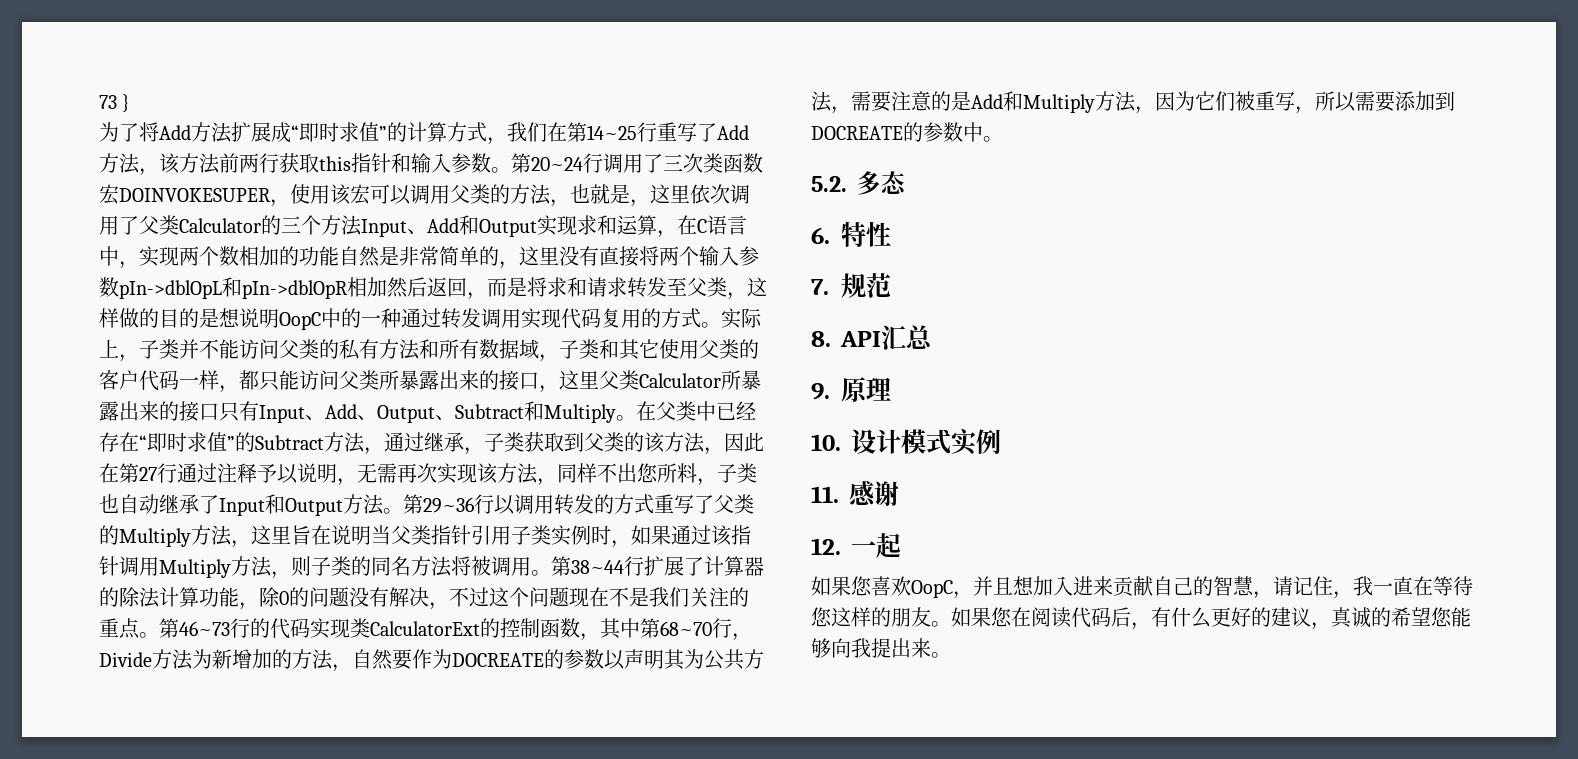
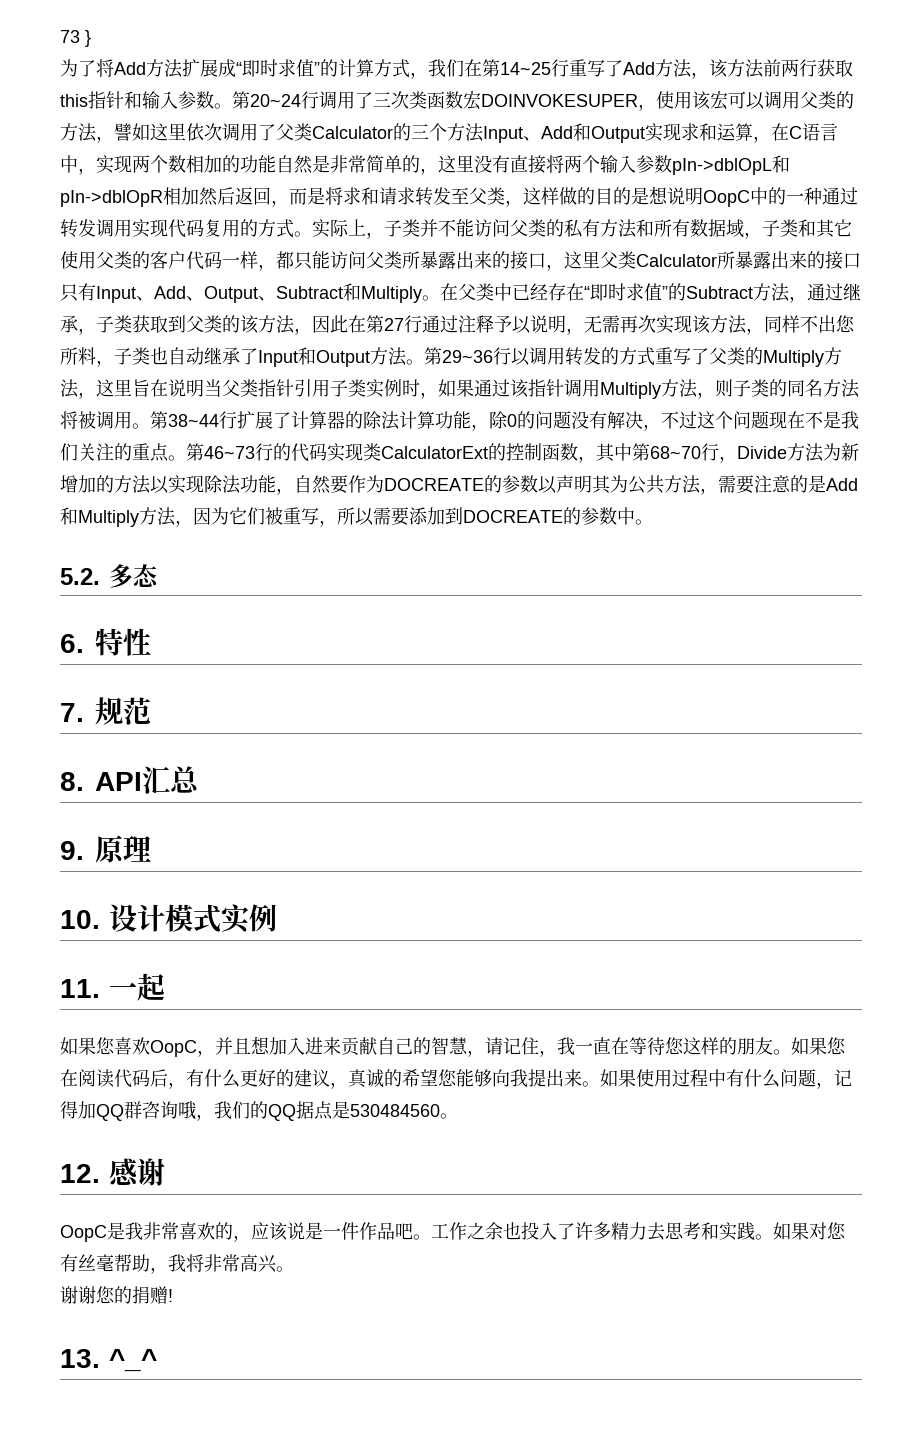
[570,184,650,207] 也就是， -> [114,123,150,141] 譬如
(333, 659) none -> [150,475,276,494] 以实现除法功能
[849,481,899,506] [811,538,841,555] 感谢 // 12. -> (100, 988) none
(951, 655) none -> [600,1069,852,1089] [60,1101,458,1121] [60,1158,165,1186] [60,1222,846,1242] [60,1254,294,1274] [60,1286,173,1304] [60,1349,157,1372] 如果使用过程中有什么问题，记得加QQ群咨询哦，我们的QQ据点是530484560。 // 12.感谢 // OopC是我非常喜欢的，应该说是一件作品吧。工作之余也投入了许多精力去思考和实践。如果对您有丝毫帮助，我将非常高兴。 // 谢谢您的捐赠! // 13. ^_^

